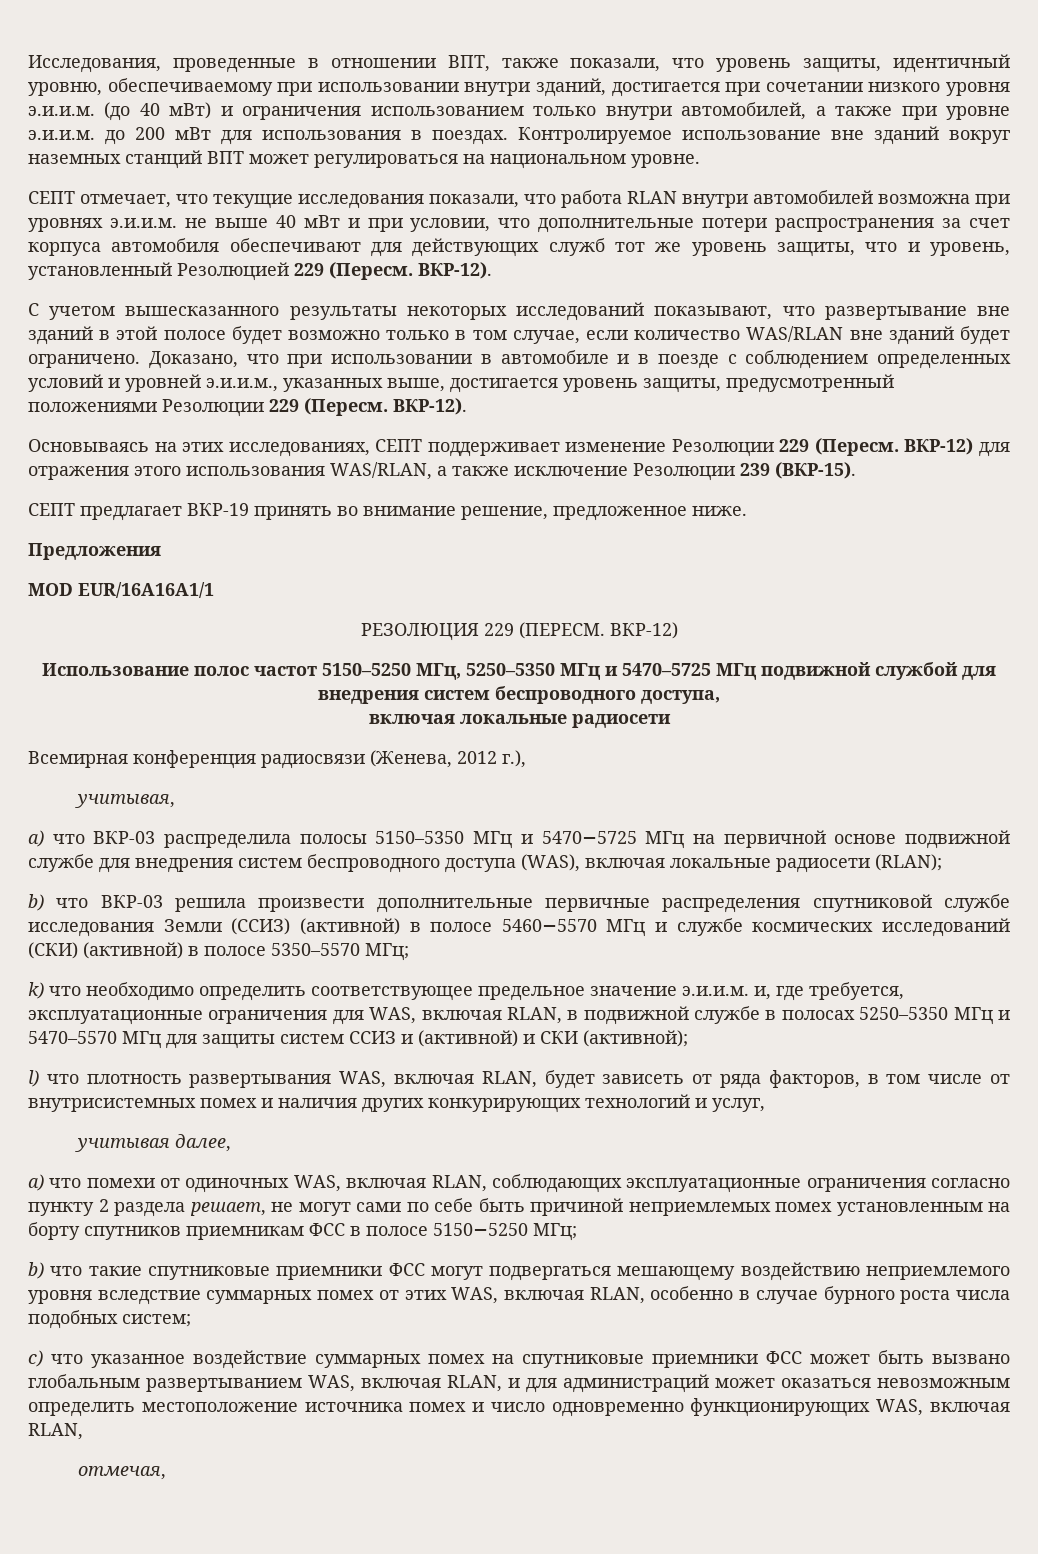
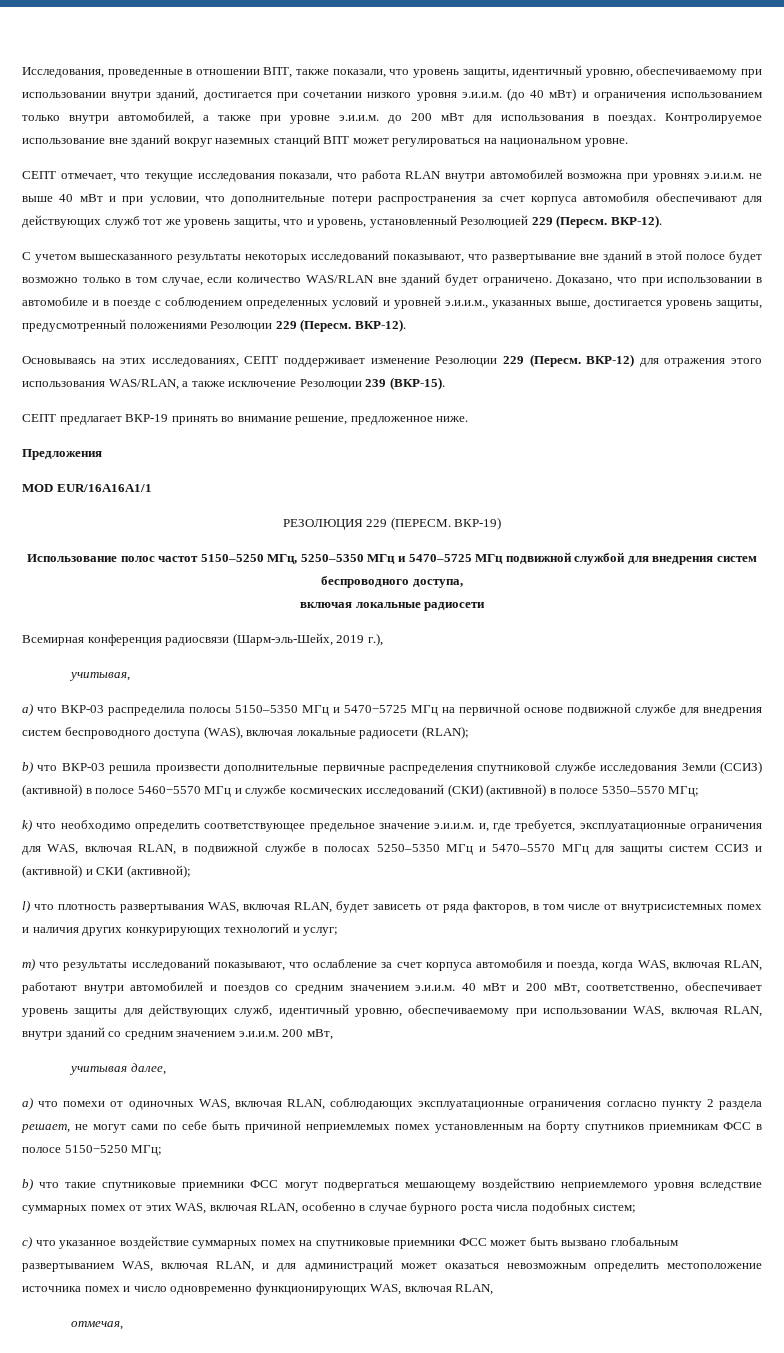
[609,622,678,639] ВКР-12) -> [454,517,502,530] ВКР-19)
[370,750,497,768] (Женева, 2012 -> [232,633,365,646] (Шарм-эль-Шейх, 2019
[712,1098,765,1112] услуг, -> [303,927,339,936] [22,958,762,971] [22,981,762,994] [22,1004,763,1017] [22,1027,333,1040] услуг; // m) что результаты исследований показывают, что ослабление за счет корпуса автомобиля и поезда, когда WAS, включая RLAN, работают внутри автомобилей и поездов со средним значением э.и.и.м. 40 мВт и 200 мВт, соответственно, обеспечивает уровень защиты для действующих служб, идентичный уровню, обеспечиваемому при использовании WAS, включая RLAN, внутри зданий со средним значением э.и.и.м. 200 мВт,

